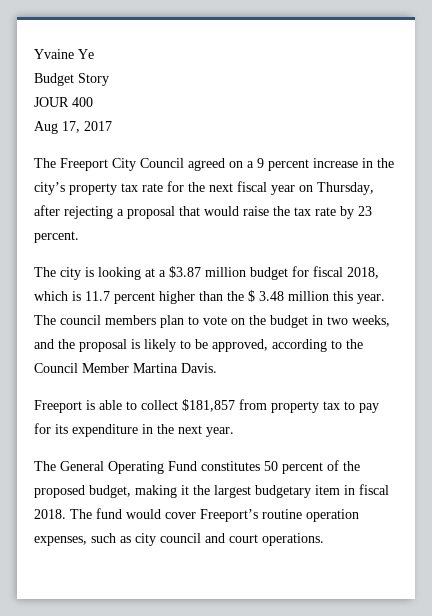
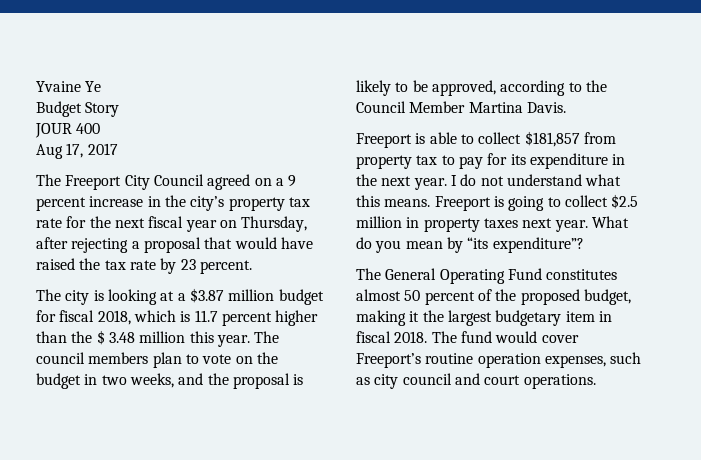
[243,206,269,216] raise -> [280,237,313,249] [36,258,75,270] have raised
(234, 432) none -> [450,174,622,186] [356,194,639,211] [356,216,629,232] [356,237,584,253] I do not understand what this means. Freeport is going to collect $2.5 million in property taxes next year. What do you mean by “its expenditure”?
(260, 466) none -> [356,289,401,301] almost

